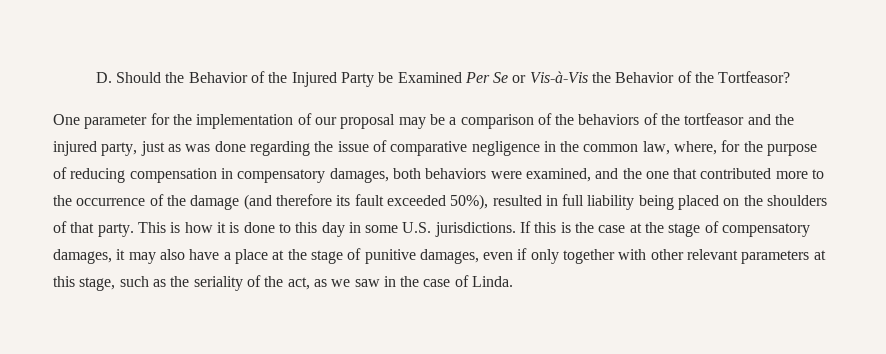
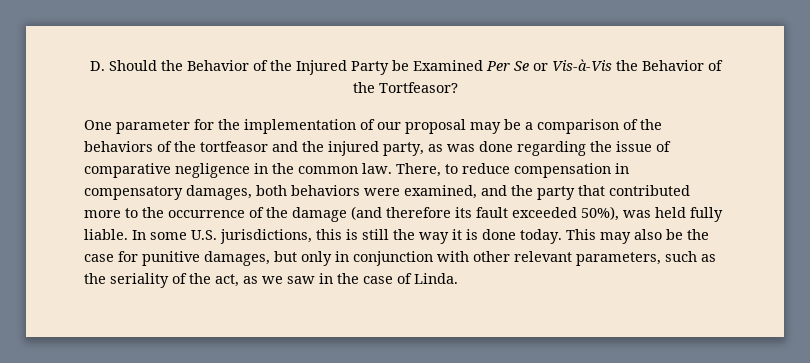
[140,141,165,156] just -> (424, 149) none
[642,140,818,156] [53,167,126,183] law, where, for the purpose of reducing -> [362,163,510,177] law. There, to reduce
[645,171,669,179] one -> [537,186,575,200] party
[492,194,828,210] [53,221,811,237] [53,248,826,264] [53,276,116,291] resulted in full liability being placed on the shoulders of that party. This is how it is done to this day in some U.S. jurisdictions. If this is the case at the stage of compensatory damages, it may also have a place at the stage of punitive damages, even if only together with other relevant parameters at this stage, -> [623,207,723,222] [84,229,709,244] [84,251,661,266] was held fully liable. In some U.S. jurisdictions, this is still the way it is done today. This may also be the case for punitive damages, but only in conjunction with other relevant parameters,

